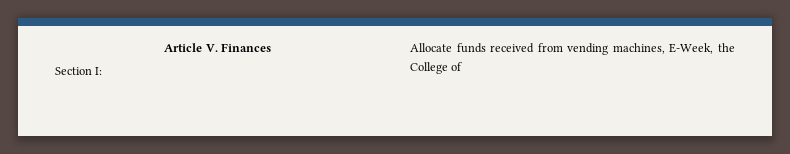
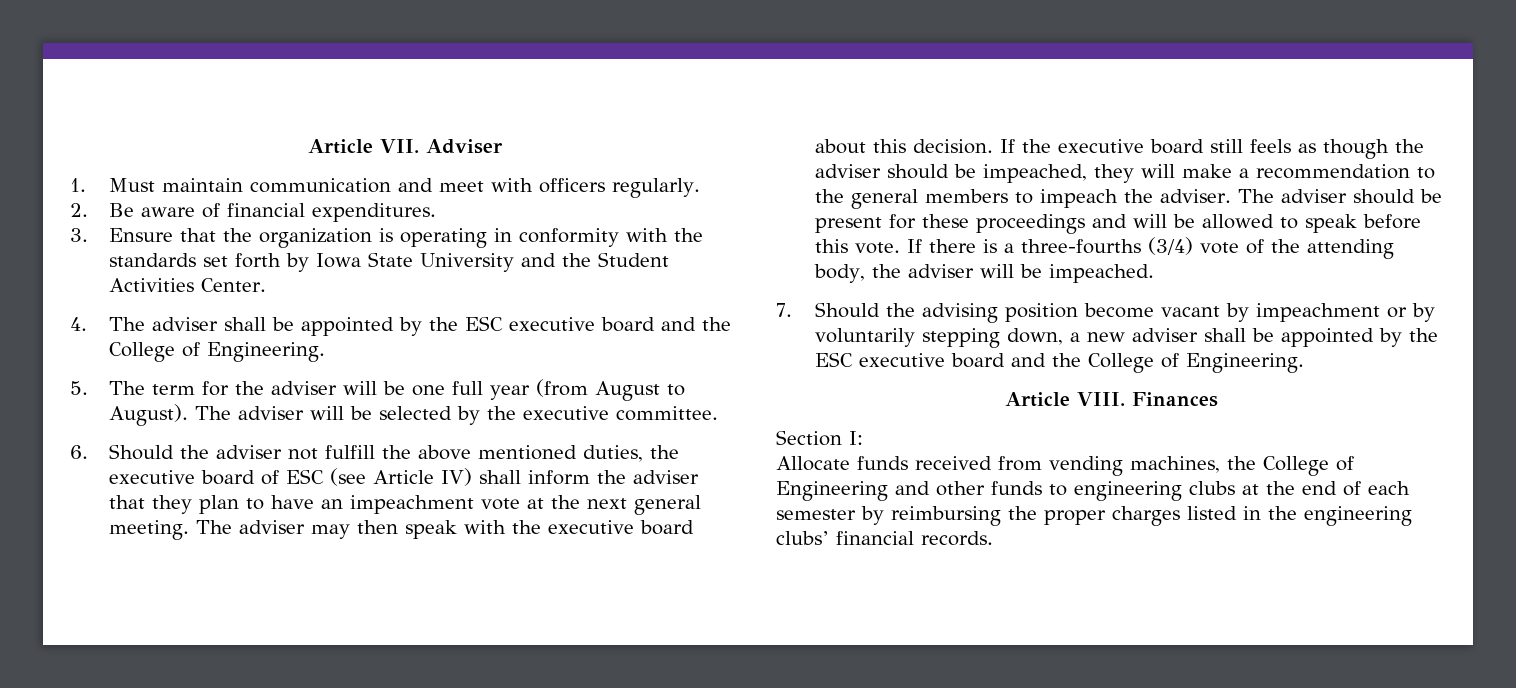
[164,43,218,52] Article V. -> [308,139,503,154] [70,178,700,198] [70,203,436,222] [70,228,703,248] [108,252,669,272] [108,278,266,292] [70,316,731,336] [108,342,325,362] [70,379,685,401] [108,404,718,426] [70,444,679,462] [108,468,699,486] [108,495,701,515] [108,520,694,540] [814,139,1424,159] [814,164,1435,183] [814,189,1442,209] [814,214,1421,234] [814,237,1394,259] [813,264,1154,283] [776,302,1435,323] [814,328,1438,348] [814,352,1304,373] [1004,392,1125,407] Article VII. Adviser // 1. Must maintain communication and meet with officers regularly. // 2. Be aware of financial expenditures. // 3. Ensure that the organization is operating in conformity with the standards set forth by Iowa State University and the Student Activities Center. // 4. The adviser shall be appointed by the ESC executive board and the College of Engineering. // 5. The term for the adviser will be one full year (from August to August). The adviser will be selected by the executive committee. // 6. Should the adviser not fulfill the above mentioned duties, the executive board of ESC (see Article IV) shall inform the adviser that they plan to have an impeachment vote at the next general meeting. The adviser may then speak with the executive board about this decision. If the executive board still feels as though the adviser should be impeached, they will make a recommendation to the general members to impeach the adviser. The adviser should be present for these proceedings and will be allowed to speak before this vote. If there is a three-fourths (3/4) vote of the attending body, the adviser will be impeached. // 7. Should the advising position become vacant by impeachment or by voluntarily stepping down, a new adviser shall be appointed by the ESC executive board and the College of Engineering. // Article VIII.
[669,43,735,54] [410,62,463,74] E-Week, the College of -> [1227,456,1354,476] [776,481,1410,501] [776,506,1412,526] [776,531,993,546] the College of Engineering and other funds to engineering clubs at the end of each semester by reimbursing the proper charges listed in the engineering clubs’ financial records.

